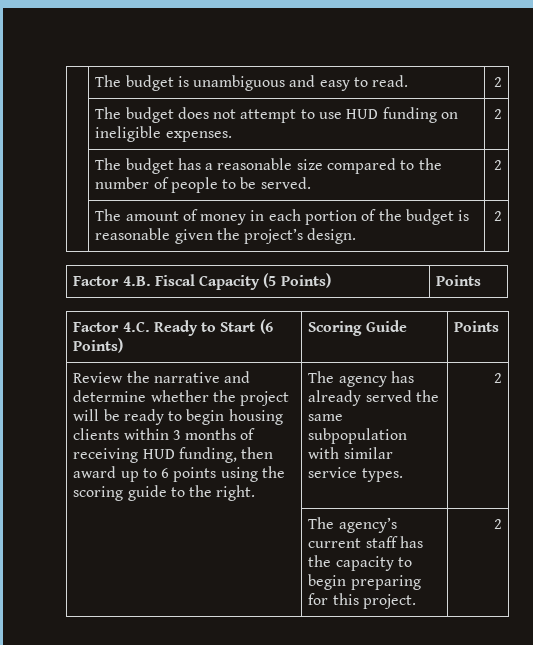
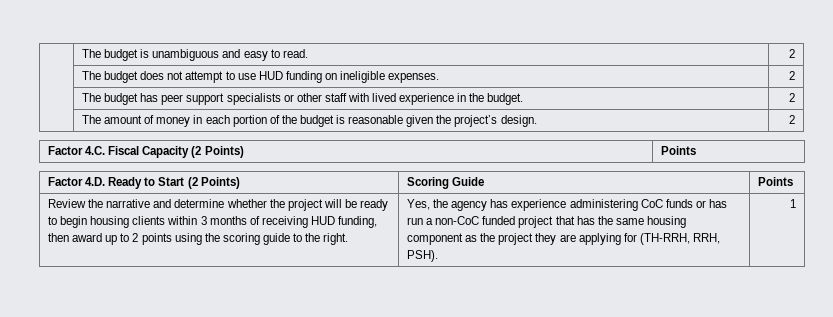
[205,158,442,174] [95,177,311,193] a reasonable size compared to the number of people to be served. -> [161,93,524,105] peer support specialists or other staff with lived experience in the budget.
[122,276,151,286] 4.B. -> [85,146,106,155] 4.C.
[263,273,277,288] (5 -> [191,146,202,158] (2
[122,321,150,332] 4.C. -> [85,177,106,186] 4.D.
[259,319,273,334] (6 -> [187,177,198,189] (2
[161,468,170,478] 6 -> [132,233,139,242] 2
[308,371,414,387] [308,390,439,406] [308,414,344,421] [308,428,408,444] [308,447,393,459] [308,467,403,482] [493,373,502,383] [308,517,397,533] [308,536,423,548] [308,555,412,571] [308,574,421,590] [308,593,416,609] [493,519,502,529] The agency has already served the same subpopulation with similar service types. | 2 // | The agency’s current staff has the capacity to begin preparing for this project. | 2 -> [407,199,727,211] [407,216,686,228] [407,233,720,245] [407,250,439,262] [789,199,796,208] Yes, the agency has experience administering CoC funds or has run a non-CoC funded project that has the same housing component as the project they are applying for (TH-RRH, RRH, PSH). | 1

